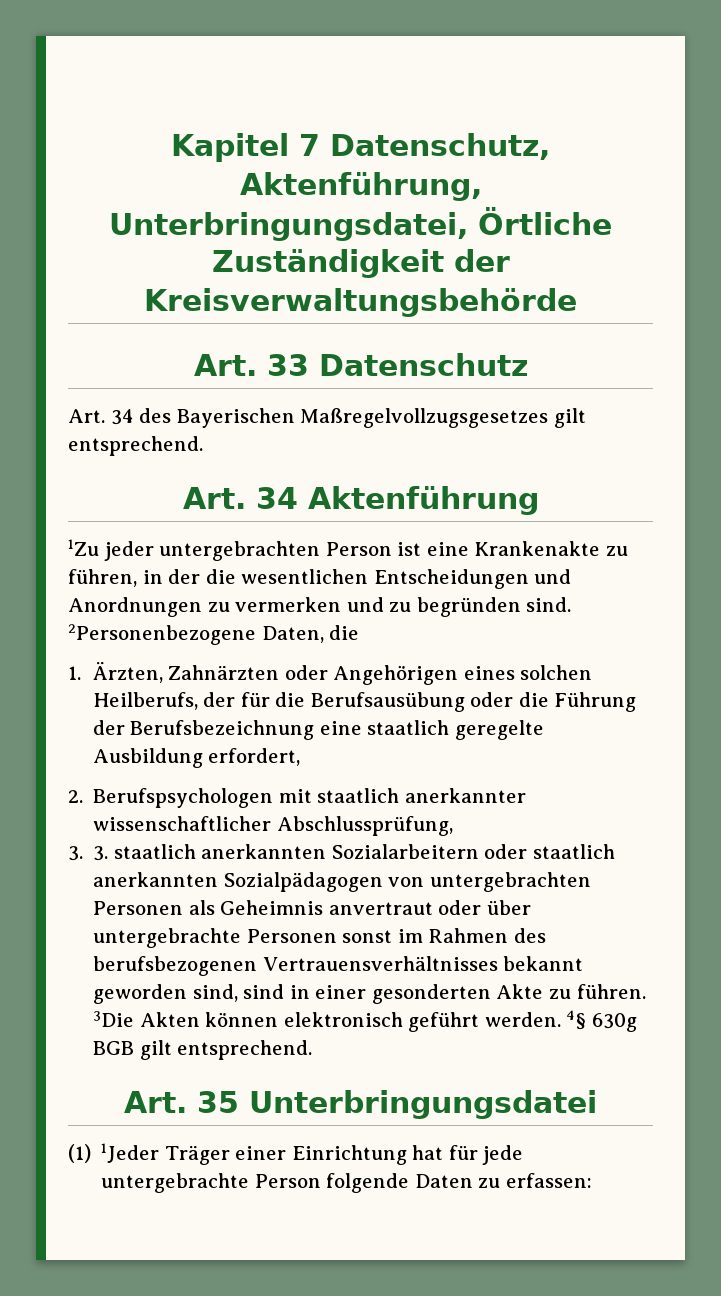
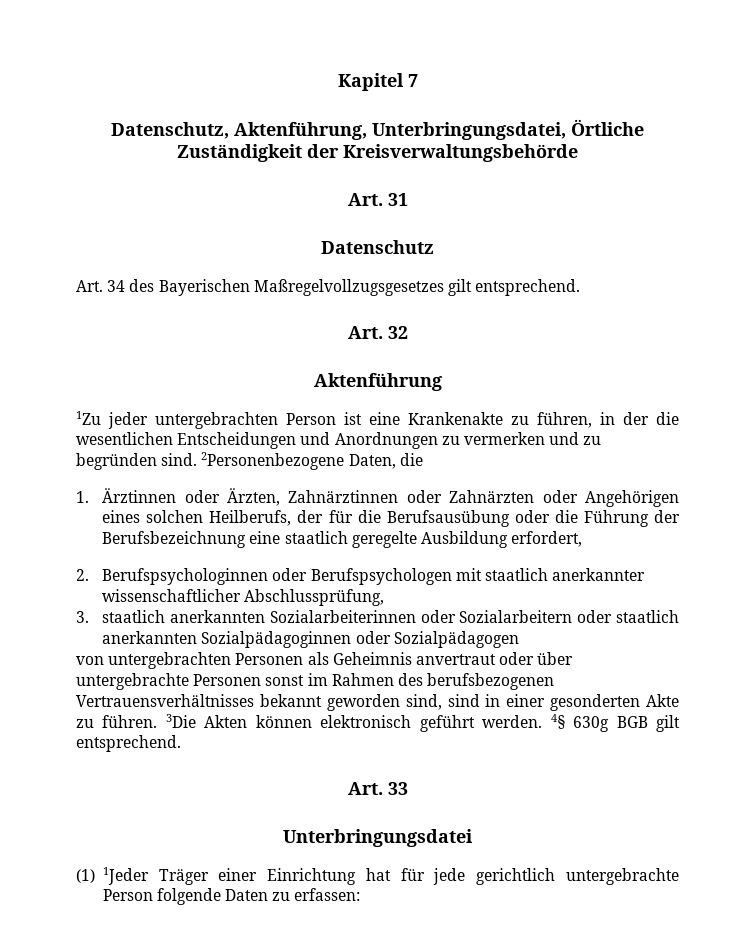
(320, 145) none -> (418, 80) //
[266,354,309,376] 33 -> [387,193,408,206] 31 //
[255,487,298,509] 34 -> [387,326,408,339] 32 //
[92,661,163,683] Ärzten, -> [102,488,442,506] Ärztinnen oder Ärzten, Zahnärztinnen oder
(83, 796) none -> [102,568,308,585] Berufspsychologinnen oder
[93,844,327,861] 3. staatlich anerkannten -> [102,610,456,623] staatlich anerkannten Sozialarbeiterinnen oder
(219, 879) none -> [201,631,391,648] Sozialpädagoginnen oder
(383, 882) none -> (519, 639) //
[197,1091,239,1113] 35 -> [387,782,408,795] 33 //
(524, 1155) none -> [476,868,556,885] gerichtlich

